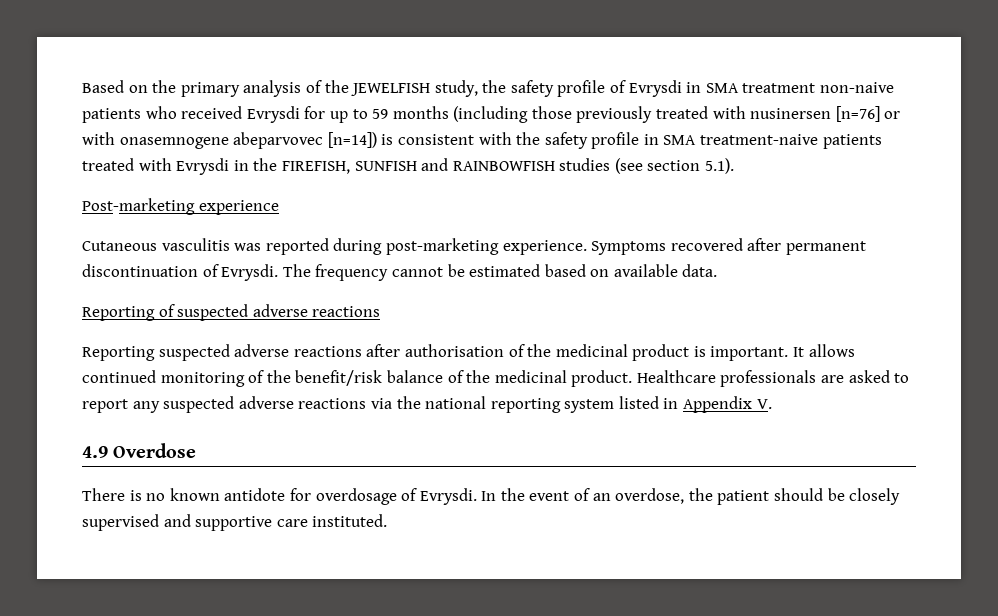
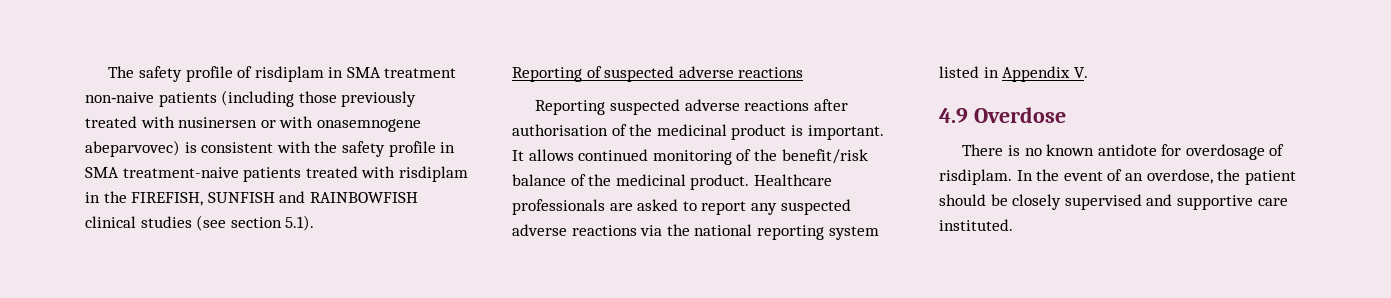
[82,80,507,97] Based on the primary analysis of the JEWELFISH study, the -> [108,66,135,78] The
[628,80,682,97] Evrysdi -> [254,66,324,82] risdiplam
[145,106,449,123] who received Evrysdi for up to 59 months -> (217, 99) none
[835,106,880,122] [n=76] -> (258, 122) none
[233,132,377,149] abeparvovec [n=14]) -> [85,140,180,157] abeparvovec)
[176,158,230,175] Evrysdi -> [398,166,468,182] risdiplam
(555, 166) none -> [85,216,136,228] clinical
[82,198,279,215] [82,238,866,255] [82,264,718,281] // Post‑marketing experience // Cutaneous vasculitis was reported during post‑marketing experience. Symptoms recovered after permanent discontinuation of Evrysdi. The frequency cannot be estimated based on available data. -> (315, 223) none
[419,488,477,505] Evrysdi. -> [939,169,1012,185] risdiplam.

